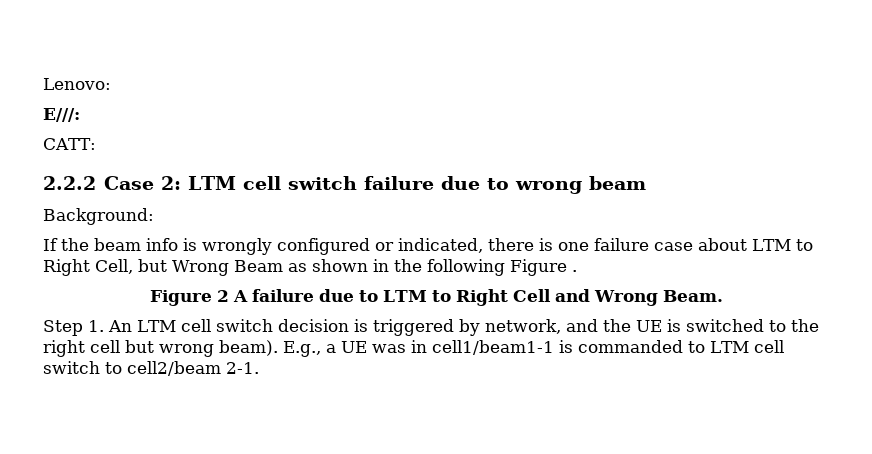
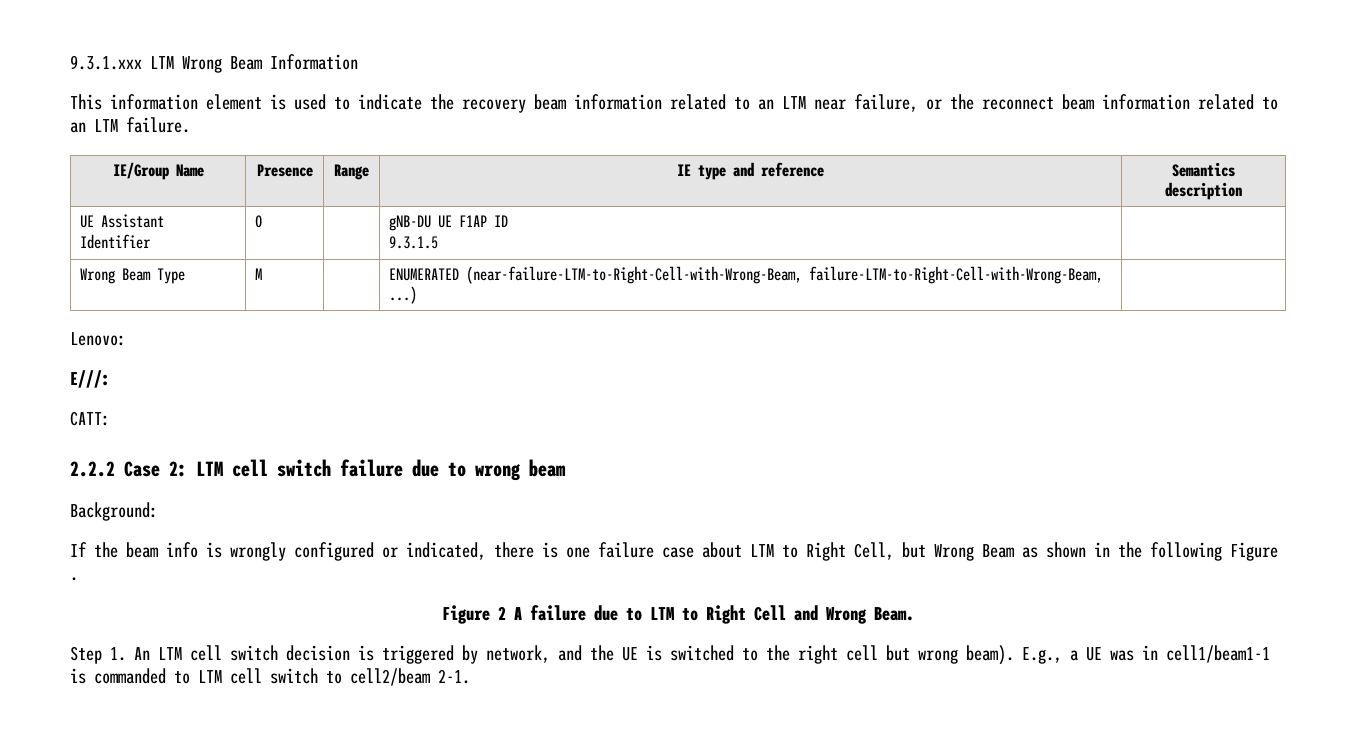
(43, 84) none -> [70,54,358,73] [70,94,1278,113] [70,117,190,133] [112,162,204,180] [256,164,313,177] [334,164,369,180] [677,162,824,180] [1172,162,1235,177] [1165,182,1242,200] [80,214,165,228] [80,234,152,249] [255,215,263,228] [389,215,509,231] [389,236,439,249] [80,268,186,284] [255,268,263,280] [389,266,1104,284] [389,286,418,304] 9.3.1.xxx LTM Wrong Beam Information // This information element is used to indicate the recovery beam information related to an LTM near failure, or the reconnect beam information related to an LTM failure. // IE/Group Name | Presence | Range | IE type and reference | Semantics description // UE Assistant Identifier | O | | gNB-DU UE F1AP ID // 9.3.1.5 | // Wrong Beam Type | M | | ENUMERATED (near-failure-LTM-to-Right-Cell-with-Wrong-Beam, failure-LTM-to-Right-Cell-with-Wrong-Beam, ...) | //

